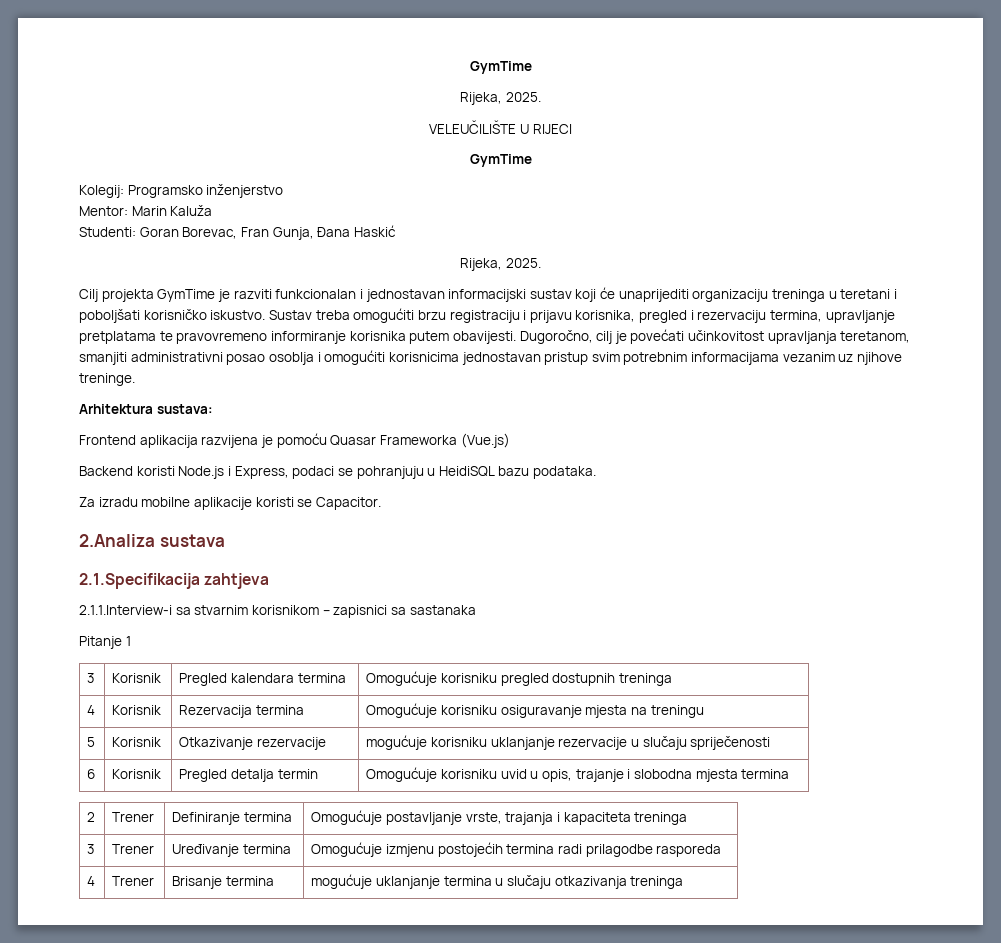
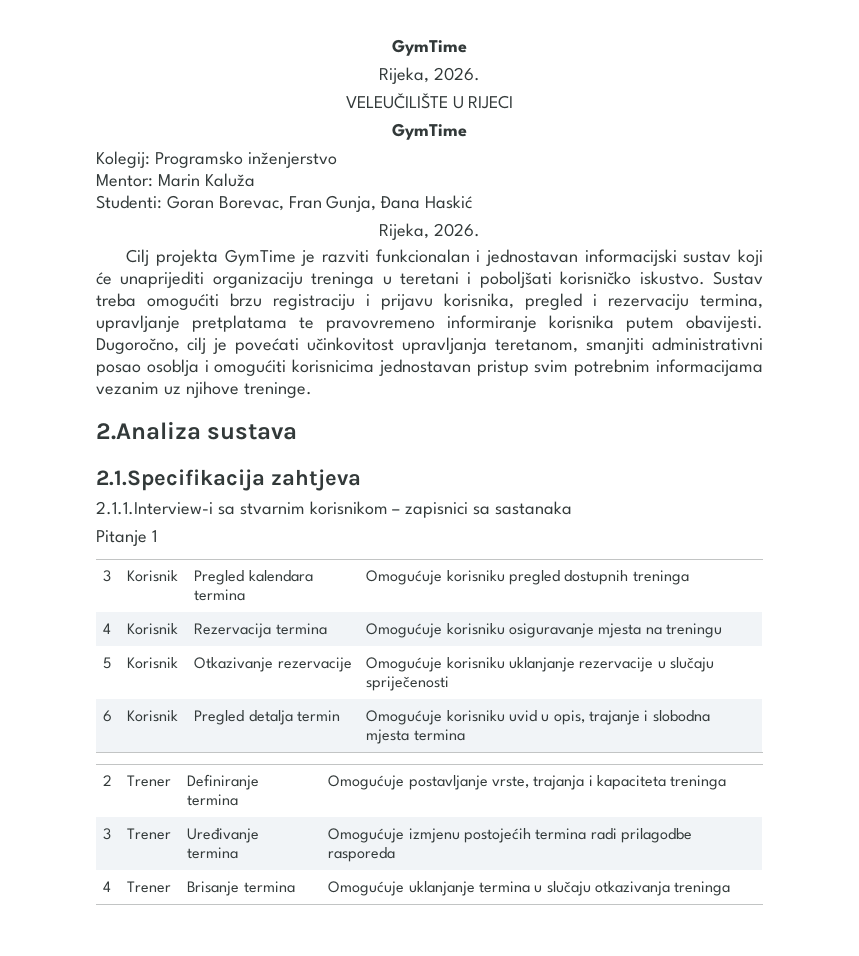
[505,92,541,102] 2025. -> [433,67,480,81] 2026.
[505,258,541,268] 2025. -> [433,223,480,237] 2026.
[79,404,213,414] [79,433,510,448] [79,466,597,479] [79,497,381,510] // Arhitektura sustava: // Frontend aplikacija razvijena je pomoću Quasar Frameworka (Vue.js) // Backend koristi Node.js i Express, podaci se pohranjuju u HeidiSQL bazu podataka. // Za izradu mobilne aplikacije koristi se Capacitor. -> (312, 390) none
[366,735,428,750] mogućuje -> [366,657,443,672] Omogućuje
[311,874,373,889] mogućuje -> [328,881,405,896] Omogućuje

